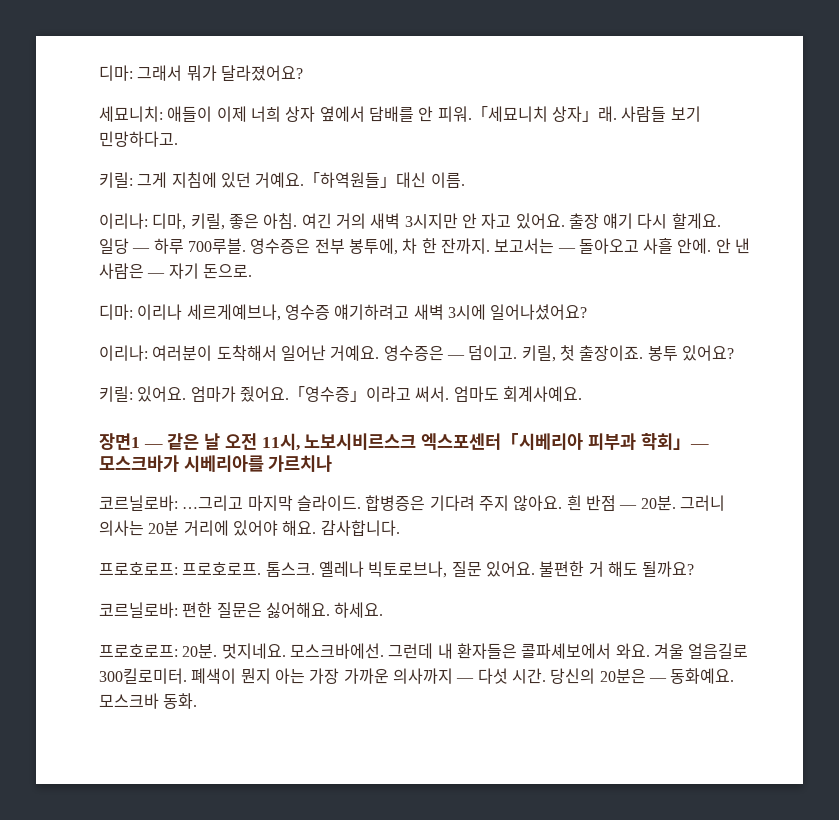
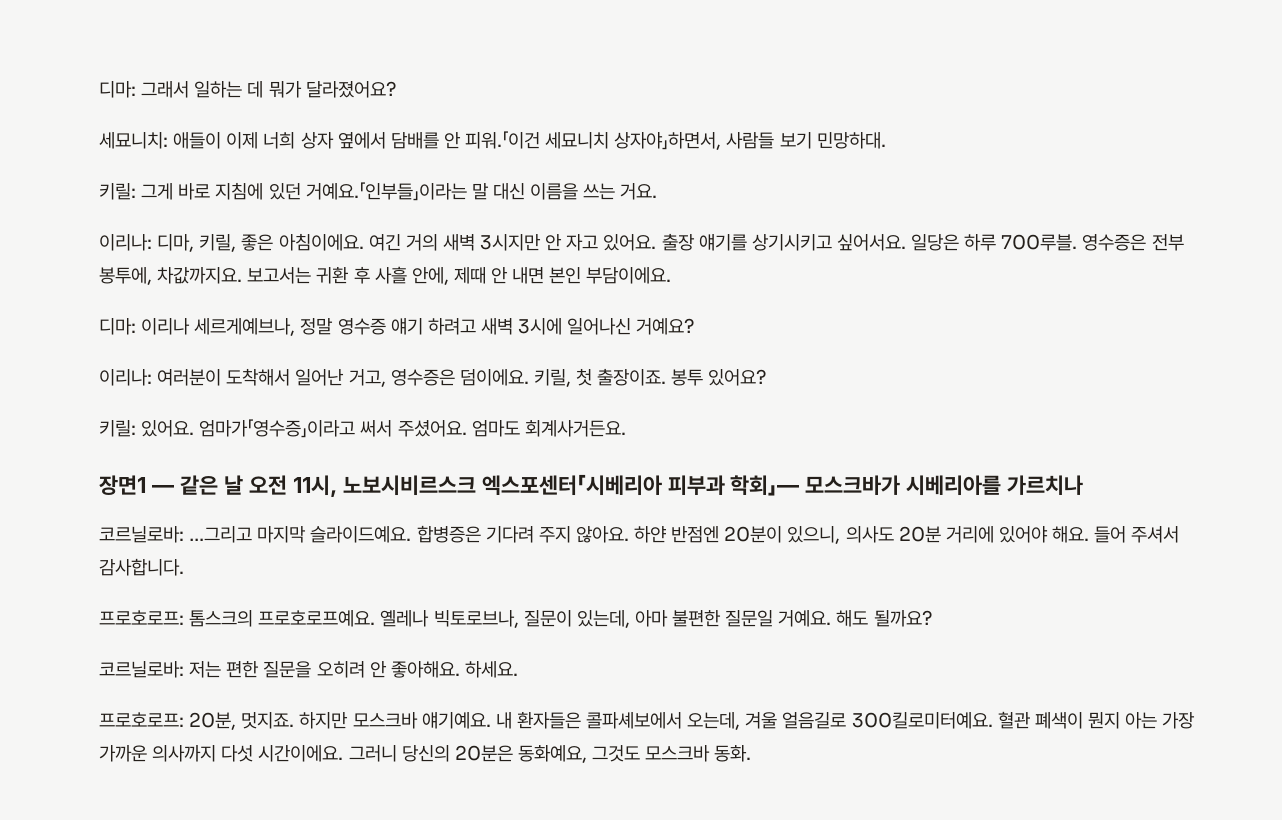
(183, 73) none -> [194,81,264,98] 일하는 데
[487,106,617,122] 세묘니치 상자」래. -> [508,132,722,150] 이건 세묘니치 상자야」하면서,
[99,131,178,147] 민망하다고. -> [816,132,886,149] 민망하대.
(168, 180) none -> [178,183,211,200] 바로
[320,172,465,188] 하역원들」대신 이름. -> [364,183,658,201] 인부들」이라는 말 대신 이름을 쓰는 거요.
[263,213,298,229] 아침. -> [278,233,364,251] 아침이에요.
[603,213,721,229] [99,238,151,254] 얘기 다시 할게요. 일당 — -> [698,234,960,251] 얘기를 상기시키고 싶어서요. 일당은
[402,238,751,254] [99,263,252,279] [99,304,588,321] 차 한 잔까지. 보고서는 — 돌아오고 사흘 안에. 안 낸 사람은 — 자기 돈으로. // 디마: 이리나 세르게예브나, 영수증 얘기하려고 새벽 3시에 일어나셨어요? -> [157,266,672,285] [99,318,695,336] 차값까지요. 보고서는 귀환 후 사흘 안에, 제때 안 내면 본인 부담이에요. // 디마: 이리나 세르게예브나, 정말 영수증 얘기 하려고 새벽 3시에 일어나신 거예요?
[330,345,518,361] 거예요. 영수증은 — 덤이고. -> [348,369,529,387] 거고, 영수증은 덤이에요.
[239,386,289,402] 줬어요. -> (249, 428) none
[415,386,582,402] 써서. 엄마도 회계사예요. -> [360,420,626,437] 써서 주셨어요. 엄마도 회계사거든요.
[296,495,361,511] 슬라이드. -> [310,526,412,543] 슬라이드예요.
[566,495,725,511] [99,520,144,536] 흰 반점 — 20분. 그러니 의사는 -> [634,526,894,544] 하얀 반점엔 20분이 있으니, 의사도
(317, 528) none -> [1094,526,1180,543] 들어 주셔서
[182,561,695,578] [99,602,384,618] [99,643,434,659] 프로호로프. 톰스크. 옐레나 빅토로브나, 질문 있어요. 불편한 거 해도 될까요? // 코르닐로바: 편한 질문은 싫어해요. 하세요. // 프로호로프: 20분. 멋지네요. 모스크바에선. 그런데 -> [189,610,932,628] [99,661,518,678] [99,712,491,730] 톰스크의 프로호로프예요. 옐레나 빅토로브나, 질문이 있는데, 아마 불편한 질문일 거예요. 해도 될까요? // 코르닐로바: 저는 편한 질문을 오히려 안 좋아해요. 하세요. // 프로호로프: 20분, 멋지죠. 하지만 모스크바 얘기예요.
[615,643,650,659] 와요. -> [687,712,741,730] 오는데,
[99,668,187,684] 300킬로미터. -> [851,711,1030,729] 300킬로미터예요. 혈관
[456,668,735,684] — 다섯 시간. 당신의 20분은 — 동화예요. -> [221,745,641,763] 다섯 시간이에요. 그러니 당신의 20분은 동화예요, 그것도

